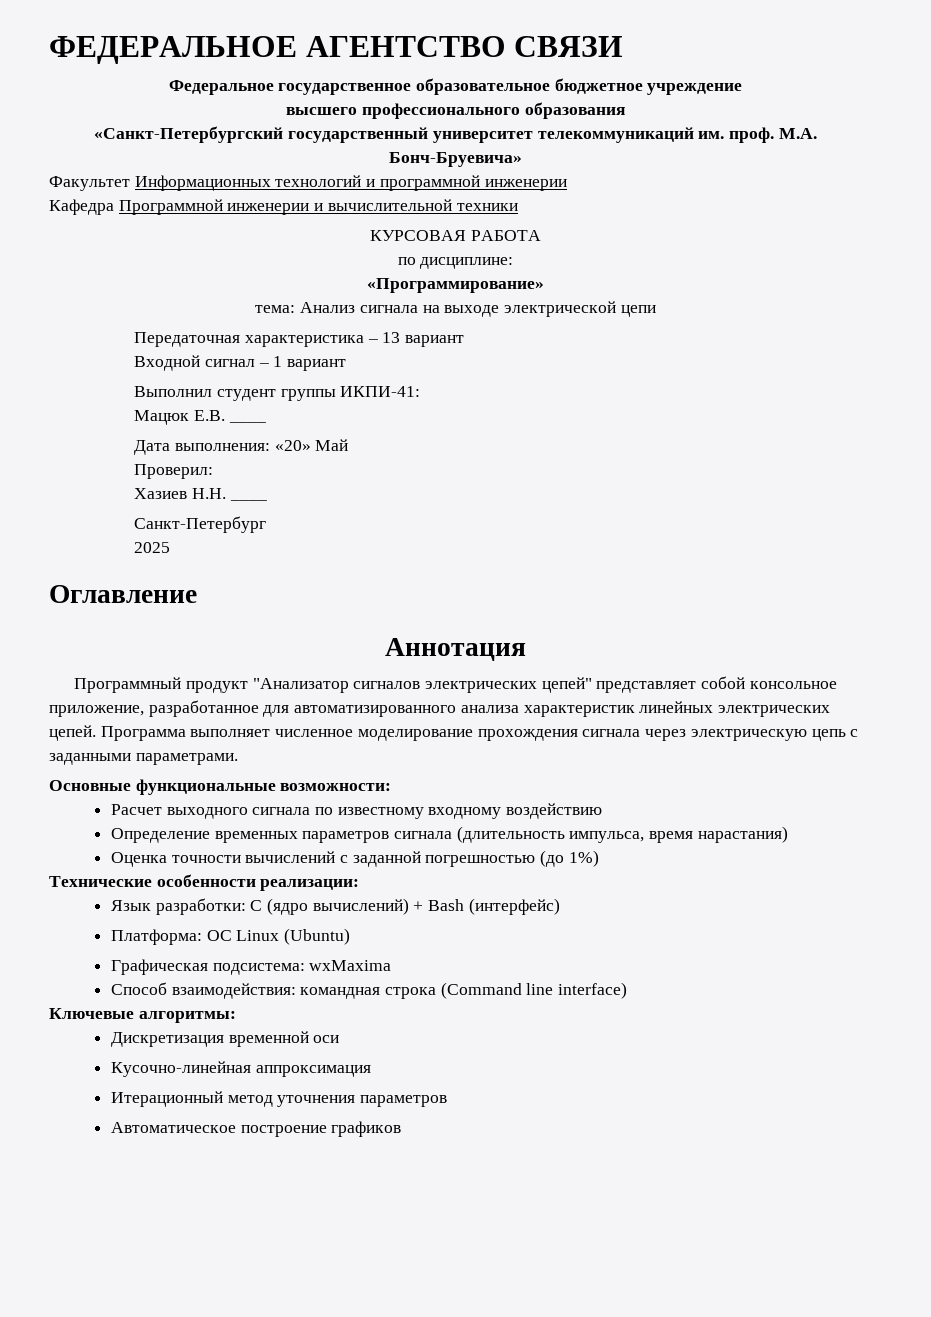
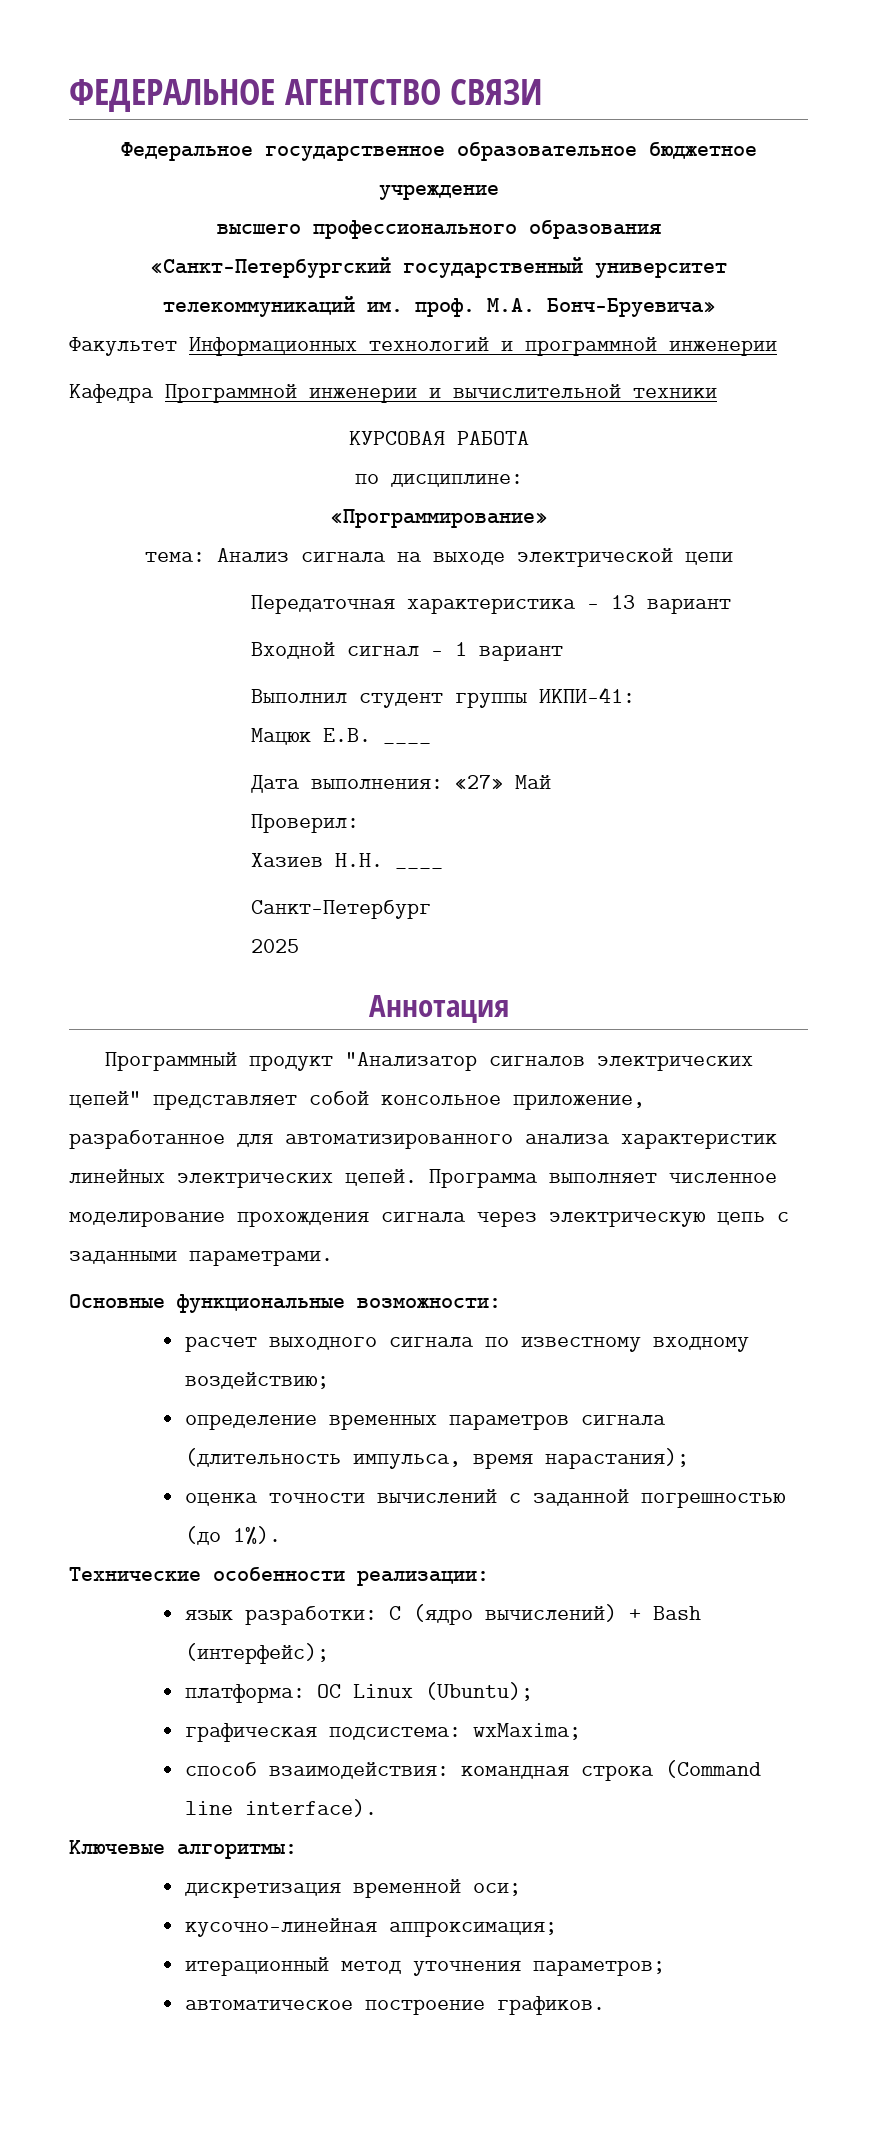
[274,440,311,451] «20» -> [454,775,503,789] «27»
[49,585,197,603] // Оглавление -> (299, 946) none
[110,804,162,815] Расчет -> [185,1336,258,1352] расчет
[506,803,603,819] [110,828,210,843] воздействию // Определение -> [185,1372,330,1389] [185,1414,318,1430] воздействию; // определение
[697,826,788,843] [110,852,167,867] нарастания) // Оценка -> [545,1448,690,1469] [185,1493,259,1506] нарастания); // оценка
[568,850,599,867] 1%) -> [233,1526,282,1545] 1%).
[110,900,151,911] Язык -> [185,1610,234,1620] язык
[468,898,560,915] [110,928,351,945] [110,959,392,975] [110,982,167,995] (интерфейс) // Платформа: ОС Linux (Ubuntu) // Графическая подсистема: wxMaxima // Способ -> [185,1643,330,1664] [185,1682,534,1703] [185,1723,582,1742] [185,1762,258,1776] (интерфейс); // платформа: ОС Linux (Ubuntu); // графическая подсистема: wxMaxima; // способ
[558,982,628,999] interface) -> [245,1799,378,1817] interface).
[110,1031,340,1047] [110,1061,371,1077] [110,1091,448,1107] [110,1121,402,1137] Дискретизация временной оси // Кусочно-линейная аппроксимация // Итерационный метод уточнения параметров // Автоматическое построение графиков -> [185,1879,522,1898] [185,1918,558,1937] [185,1957,666,1976] [185,1996,606,2015] дискретизация временной оси; // кусочно-линейная аппроксимация; // итерационный метод уточнения параметров; // автоматическое построение графиков.

